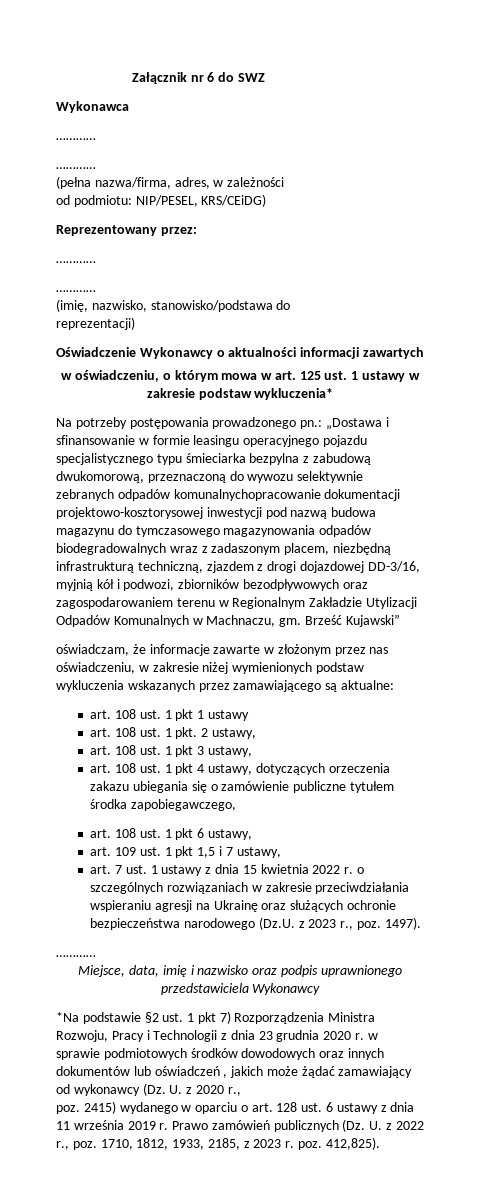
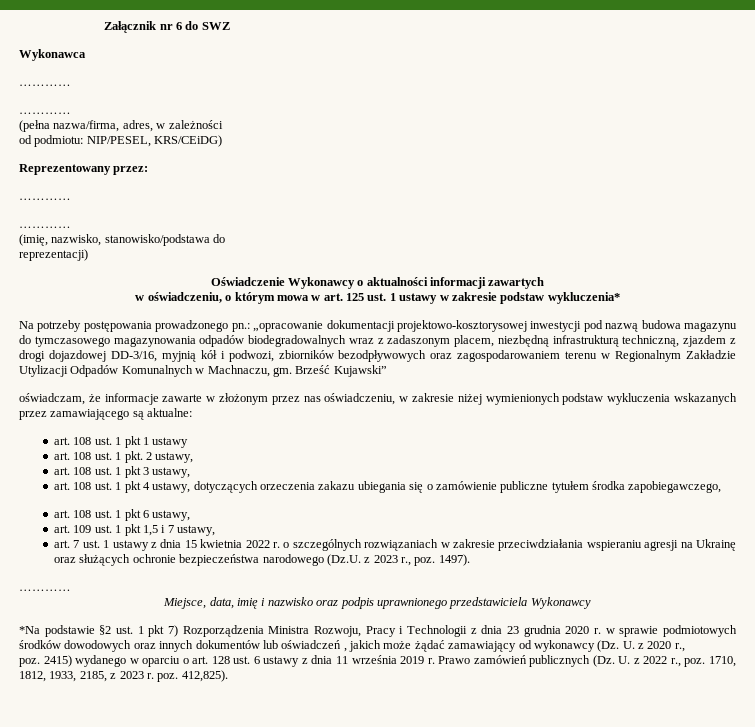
[325,417,389,430] [56,435,367,447] [56,453,371,465] [56,471,364,483] [56,489,321,501] „Dostawa i sfinansowanie w formie leasingu operacyjnego pojazdu specjalistycznego typu śmieciarka bezpylna z zabudową dwukomorową, przeznaczoną do wywozu selektywnie zebranych odpadów komunalnychopracowanie -> [253,321,324,332] „opracowanie

